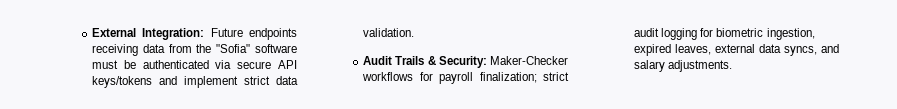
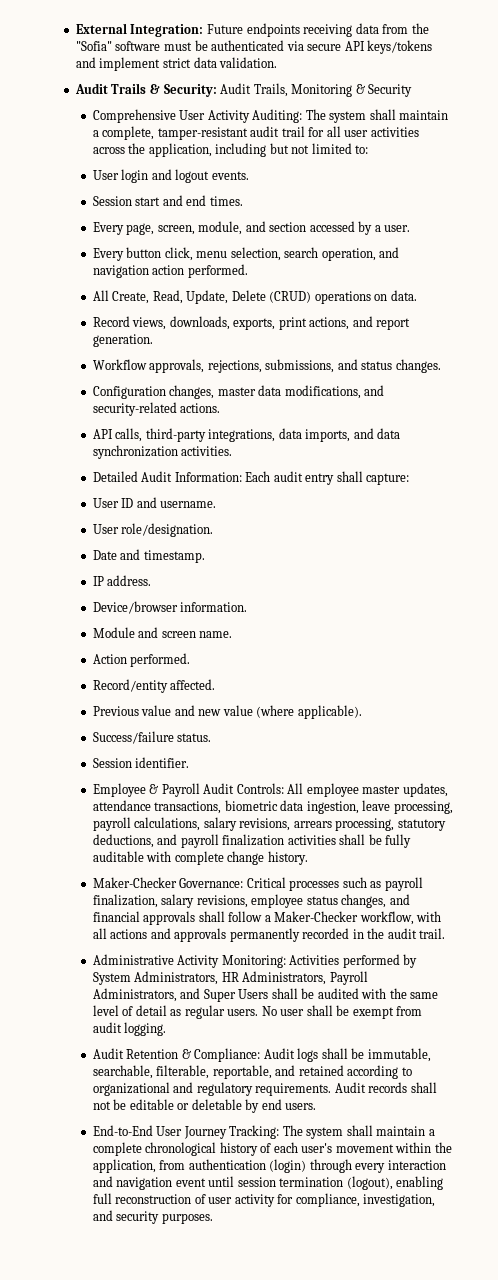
[490,56,568,65] [362,72,569,84] [634,28,815,40] [634,44,839,56] [634,60,733,72] Maker-Checker workflows for payroll finalization; strict audit logging for biometric ingestion, expired leaves, external data syncs, and salary adjustments. -> [220,83,413,97] [92,109,449,123] [92,126,419,140] [92,143,369,157] [92,169,249,183] [92,195,243,206] [92,221,411,235] [92,247,400,261] [92,264,248,278] [92,290,417,304] [92,316,411,330] [92,334,153,347] [92,359,441,373] [92,385,385,399] [92,402,221,416] [92,428,401,442] [92,445,233,459] [92,471,410,485] [92,497,217,508] [92,523,214,537] [92,549,205,563] [92,575,152,586] [92,601,248,614] [92,627,233,638] [92,653,191,667] [92,679,216,693] [92,705,362,719] [92,731,212,744] [92,757,190,768] [92,783,448,797] [92,800,453,814] [92,817,446,831] [92,834,412,848] [92,851,308,865] [92,877,423,891] [92,894,410,908] [92,911,442,925] [92,928,446,942] [92,954,418,968] [92,971,368,985] [92,988,439,1002] [92,1005,423,1019] [92,1022,167,1036] [92,1048,431,1062] [92,1065,412,1079] [92,1082,437,1096] [92,1099,317,1113] [92,1125,435,1139] [92,1142,452,1156] [92,1159,446,1173] [92,1176,444,1190] [92,1193,436,1207] [92,1210,213,1224] Audit Trails, Monitoring & Security // Comprehensive User Activity Auditing: The system shall maintain a complete, tamper-resistant audit trail for all user activities across the application, including but not limited to: // User login and logout events. // Session start and end times. // Every page, screen, module, and section accessed by a user. // Every button click, menu selection, search operation, and navigation action performed. // All Create, Read, Update, Delete (CRUD) operations on data. // Record views, downloads, exports, print actions, and report generation. // Workflow approvals, rejections, submissions, and status changes. // Configuration changes, master data modifications, and security-related actions. // API calls, third-party integrations, data imports, and data synchronization activities. // Detailed Audit Information: Each audit entry shall capture: // User ID and username. // User role/designation. // Date and timestamp. // IP address. // Device/browser information. // Module and screen name. // Action performed. // Record/entity affected. // Previous value and new value (where applicable). // Success/failure status. // Session identifier. // Employee & Payroll Audit Controls: All employee master updates, attendance transactions, biometric data ingestion, leave processing, payroll calculations, salary revisions, arrears processing, statutory deductions, and payroll finalization activities shall be fully auditable with complete change history. // Maker-Checker Governance: Critical processes such as payroll finalization, salary revisions, employee status changes, and financial approvals shall follow a Maker-Checker workflow, with all actions and approvals permanently recorded in the audit trail. // Administrative Activity Monitoring: Activities performed by System Administrators, HR Administrators, Payroll Administrators, and Super Users shall be audited with the same level of detail as regular users. No user shall be exempt from audit logging. // Audit Retention & Compliance: Audit logs shall be immutable, searchable, filterable, reportable, and retained according to organizational and regulatory requirements. Audit records shall not be editable or deletable by end users. // End-to-End User Journey Tracking: The system shall maintain a complete chronological history of each user's movement within the application, from authentication (login) through every interaction and navigation event until session termination (logout), enabling full reconstruction of user activity for compliance, investigation, and security purposes.

